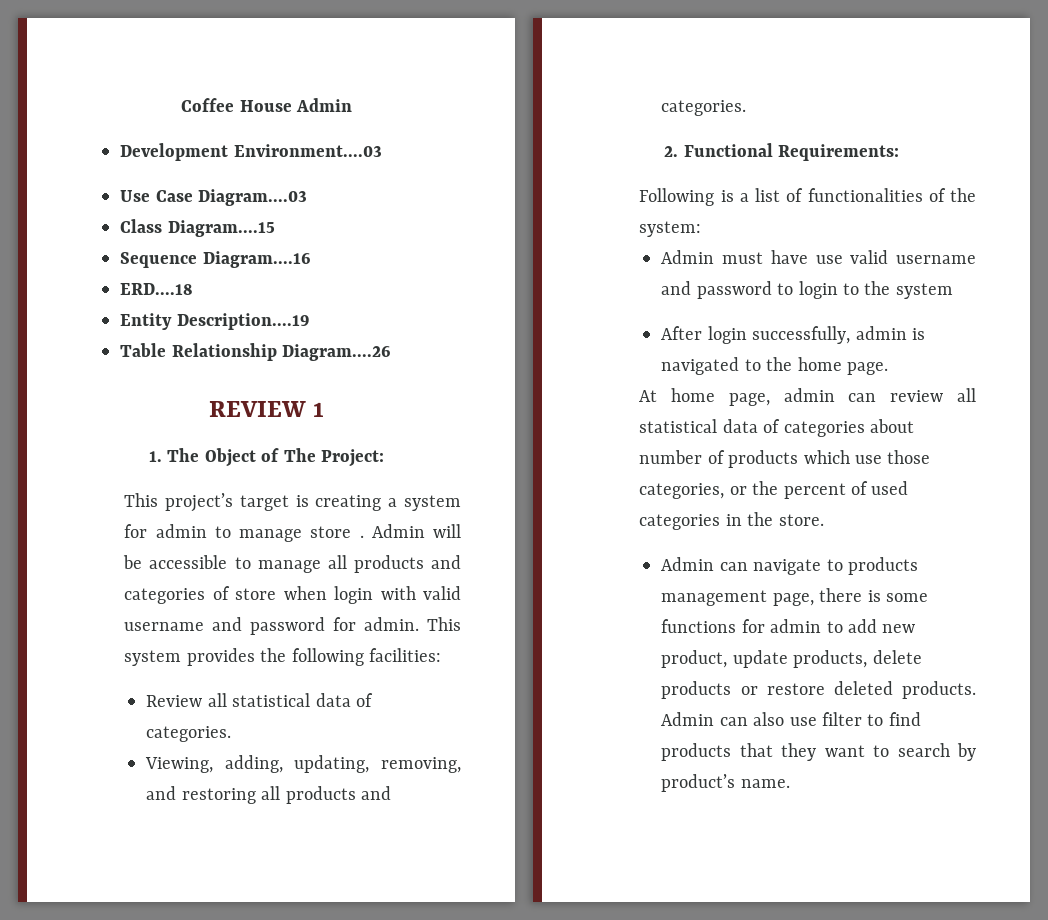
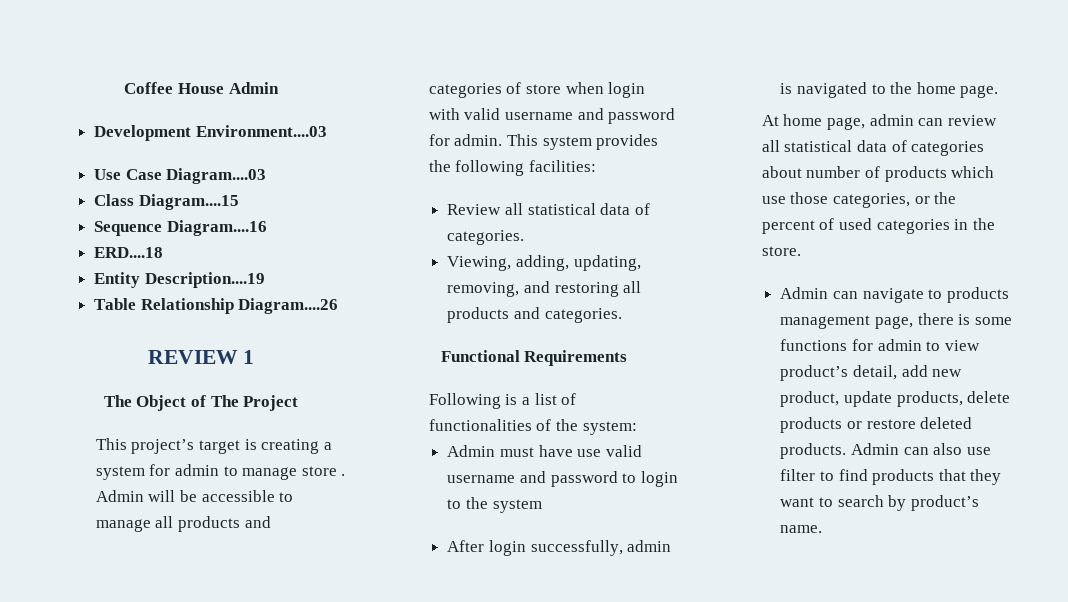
[149,451,162,462] 1. -> (255, 357) none
[321,449,384,467] Project: -> [243,395,299,411] Project
[664,143,899,161] 2. Functional Requirements: -> [440,350,628,366] Functional Requirements
(843, 627) none -> [944,340,980,351] [780,365,898,381] view product’s detail,

